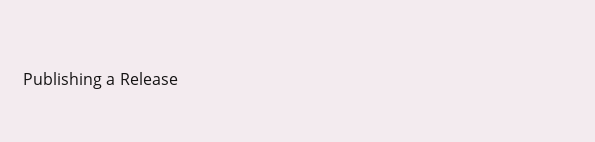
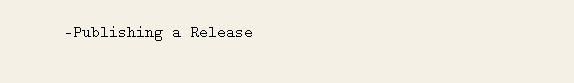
[23,72,102,89] Publishing -> [64,25,163,41] -Publishing

